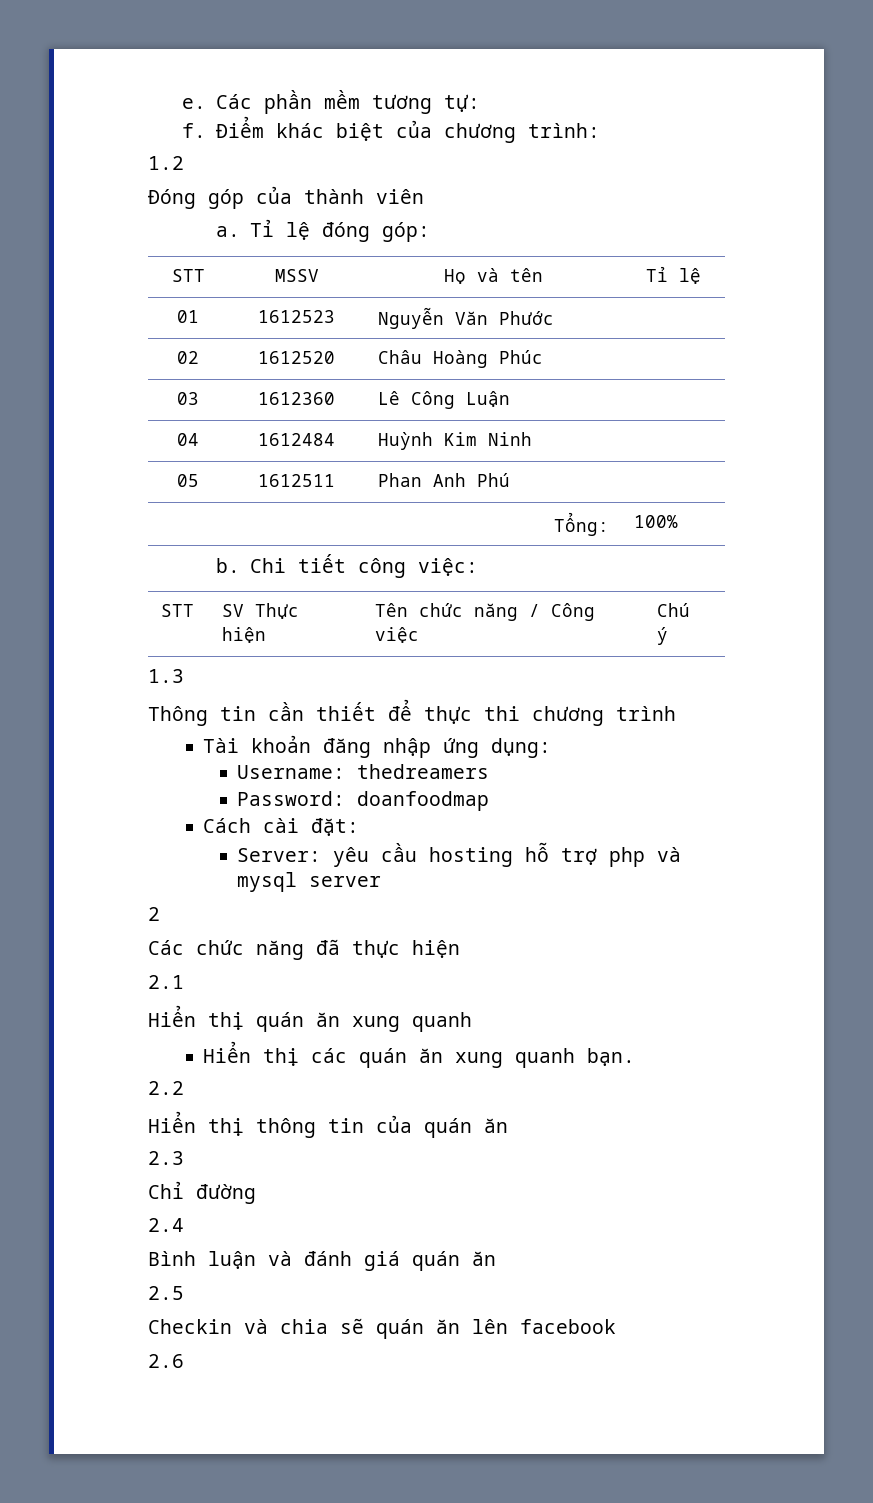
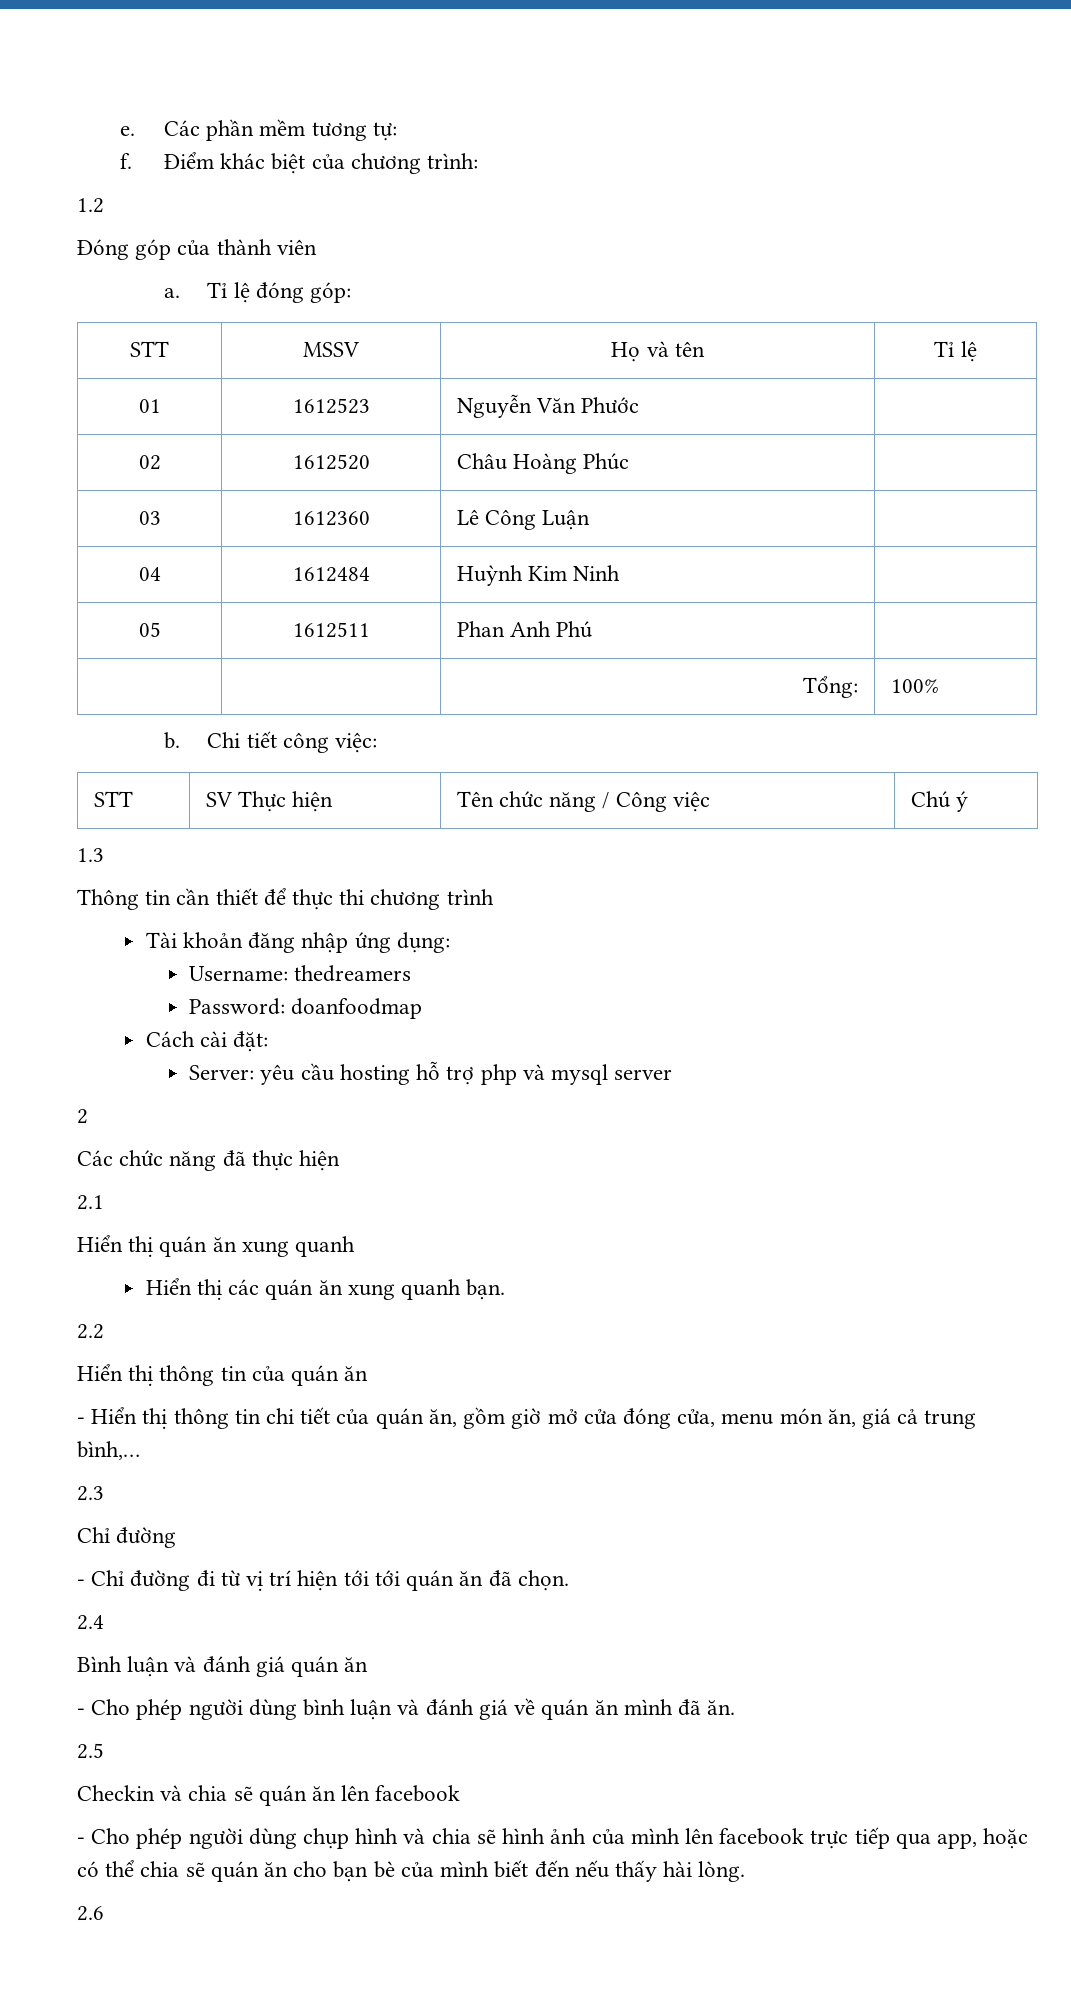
[148,1151,184,1165] [148,1181,256,1204] 2.3 // Chỉ đường -> [77,1407,977,1429] [77,1441,140,1460] [77,1486,104,1501] [77,1527,177,1548] [77,1570,569,1591] - Hiển thị thông tin chi tiết của quán ăn, gồm giờ mở cửa đóng cửa, menu món ăn, giá cả trung bình,… // 2.3 // Chỉ đường // - Chỉ đường đi từ vị trí hiện tới tới quán ăn đã chọn.
(496, 1258) none -> [77,1698,736,1720] // - Cho phép người dùng bình luận và đánh giá về quán ăn mình đã ăn.
(616, 1326) none -> [77,1827,1029,1849] [77,1860,746,1882] // - Cho phép người dùng chụp hình và chia sẽ hình ảnh của mình lên facebook trực tiếp qua app, hoặc có thể chia sẽ quán ăn cho bạn bè của mình biết đến nếu thấy hài lòng.

